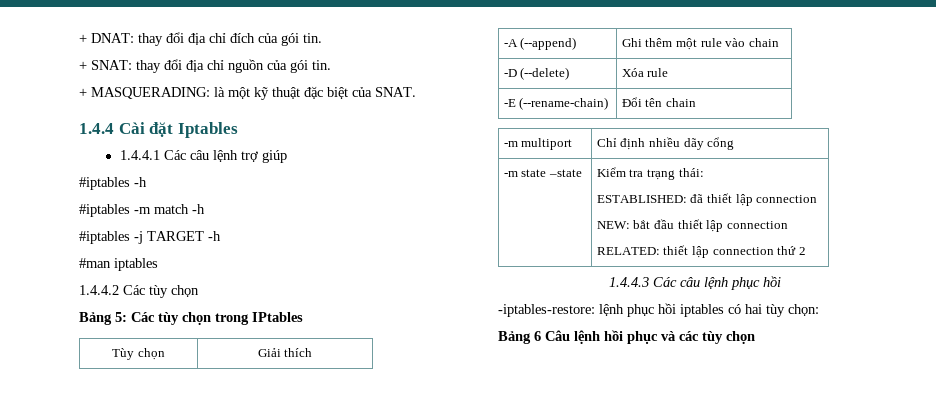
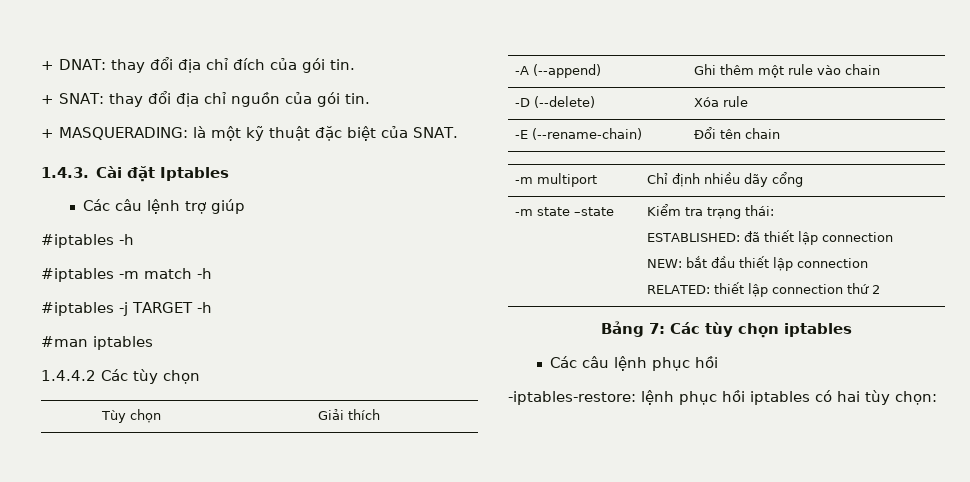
[79,123,114,134] 1.4.4 -> [41,167,89,178] 1.4.3.
[119,150,160,160] 1.4.4.1 -> (230, 174) none
[79,312,303,325] // Bảng 5: Các tùy chọn trong IPtables -> (200, 377) none
[609,277,649,287] 1.4.4.3 -> [601,321,852,338] Bảng 7: Các tùy chọn iptables //
[498,330,755,344] // Bảng 6 Câu lệnh hồi phục và các tùy chọn -> (937, 398) none

